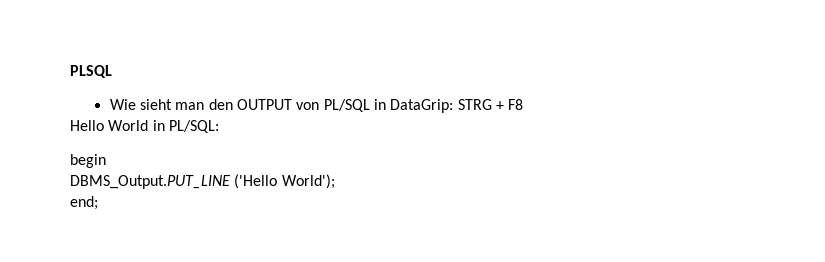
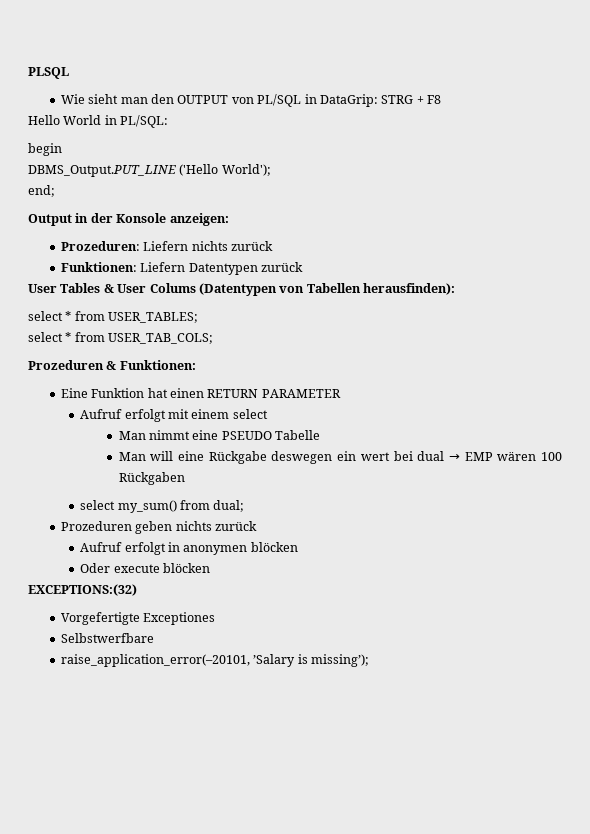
(98, 203) none -> [28,213,229,226] [60,241,274,251] [60,262,304,275] [28,283,455,296] [28,311,199,323] [28,332,214,344] [28,360,196,370] [60,388,341,398] [80,409,268,422] [118,430,321,440] [118,451,562,464] [118,472,185,485] [80,500,245,513] [60,521,258,534] [80,542,298,555] [80,563,210,573] [28,584,137,596] [60,612,216,625] [60,633,154,643] [60,654,370,667] // Output in der Konsole anzeigen: // Prozeduren: Liefern nichts zurück // Funktionen: Liefern Datentypen zurück // User Tables & User Colums (Datentypen von Tabellen herausfinden): // select * from USER_TABLES; // select * from USER_TAB_COLS; // Prozeduren & Funktionen: // Eine Funktion hat einen RETURN PARAMETER // Aufruf erfolgt mit einem select // Man nimmt eine PSEUDO Tabelle // Man will eine Rückgabe deswegen ein wert bei dual → EMP wären 100 Rückgaben // select my_sum() from dual; // Prozeduren geben nichts zurück // Aufruf erfolgt in anonymen blöcken // Oder execute blöcken // EXCEPTIONS:(32) // Vorgefertigte Exceptiones // Selbstwerfbare // raise_application_error(–20101, ’Salary is missing’);

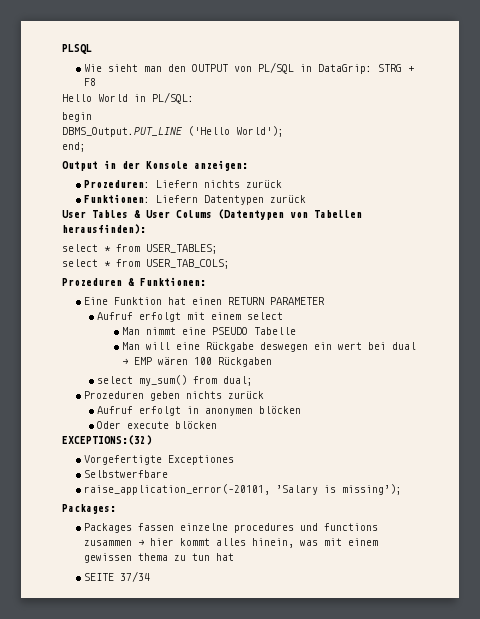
(370, 660) none -> [62,504,116,514] [83,523,378,533] [83,538,378,548] [83,553,234,563] [83,571,150,582] // Packages: // Packages fassen einzelne procedures und functions zusammen → hier kommt alles hinein, was mit einem gewissen thema zu tun hat // SEITE 37/34

